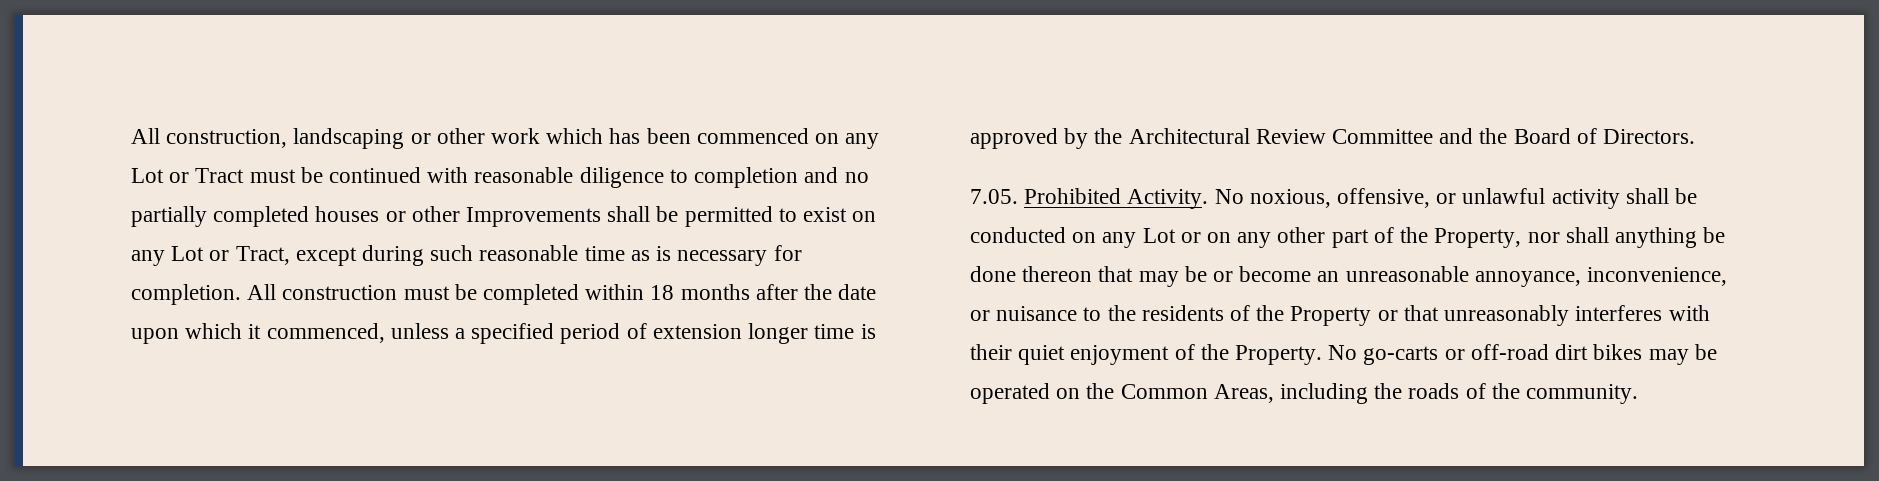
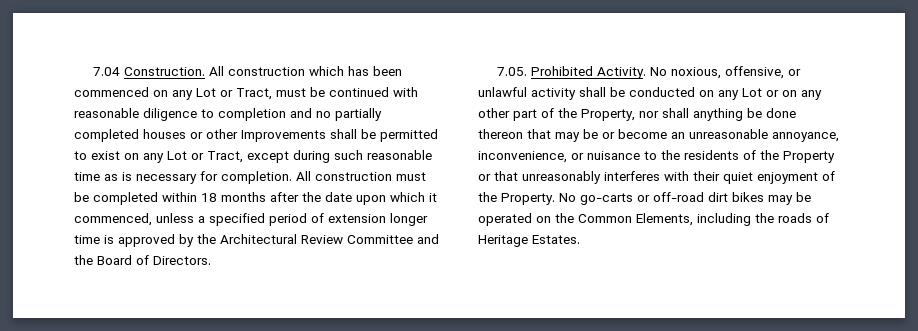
[131,128,541,149] All construction, landscaping or other work -> [92,66,305,76] 7.04 Construction. All construction
[195,168,245,183] Tract -> [236,88,272,100] Tract,
[1213,384,1274,403] Areas, -> [636,213,693,226] Elements,
[1491,383,1639,404] the community. -> [478,235,580,247] Heritage Estates.

